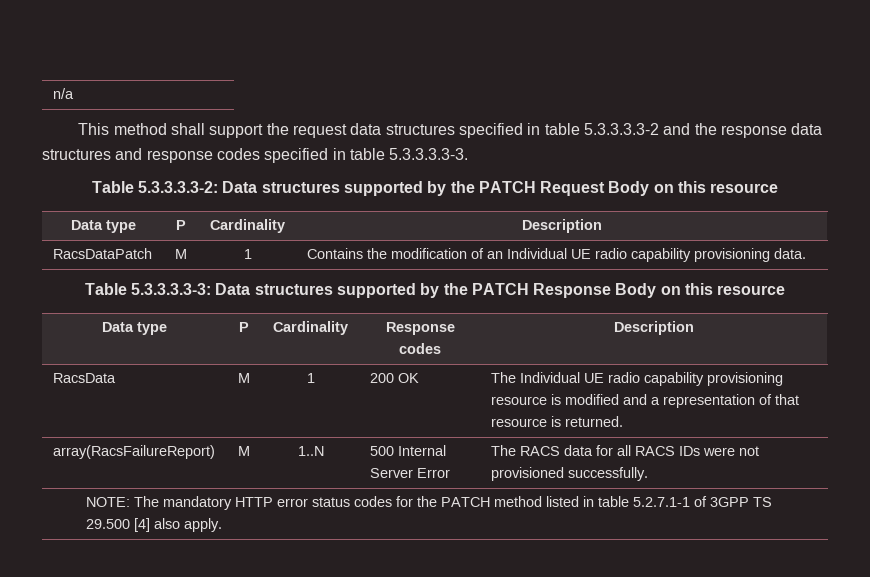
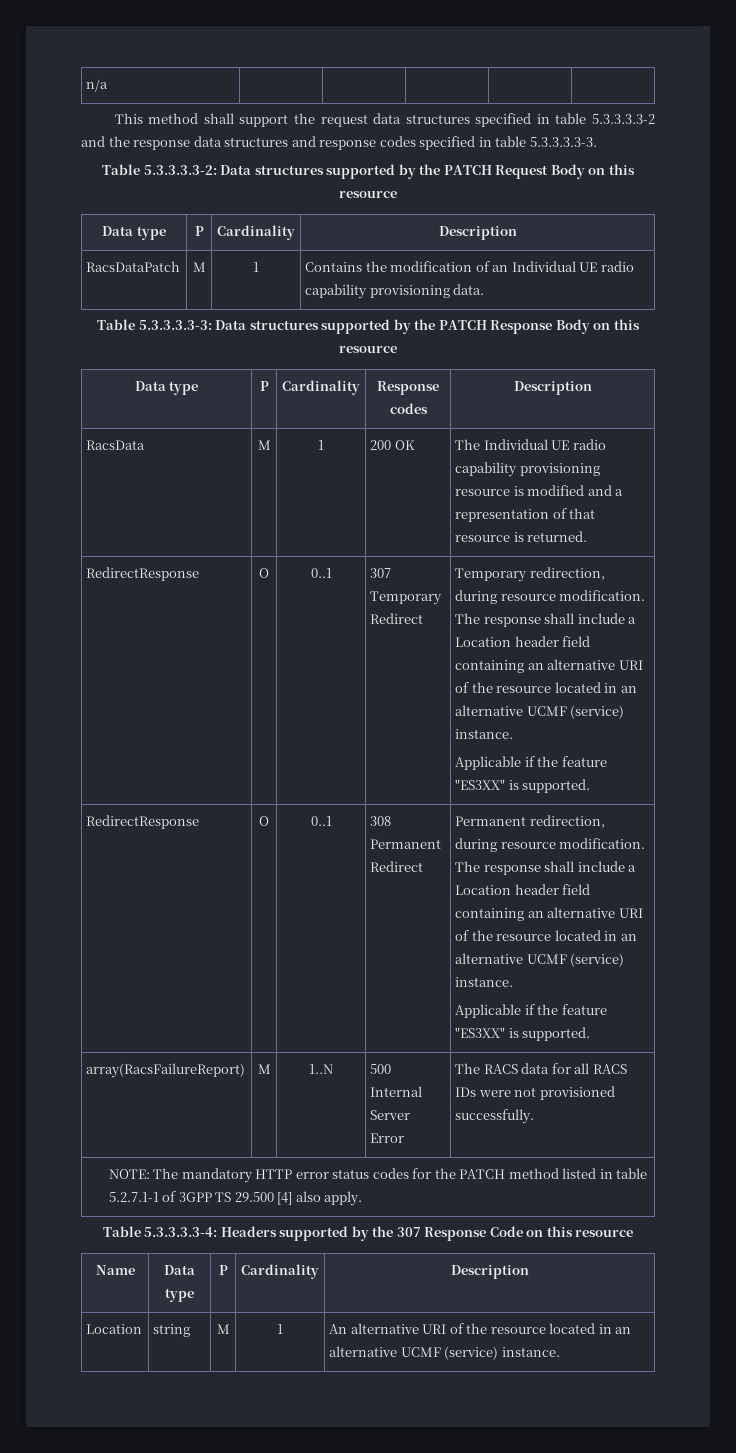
(623, 421) none -> [86,567,200,581] [259,568,269,578] [310,568,332,578] [370,568,392,578] [370,591,443,605] [370,613,424,624] [455,567,605,582] [455,590,646,604] [455,613,637,627] [455,636,591,647] [455,659,643,673] [455,682,637,693] [455,705,625,719] [455,729,514,739] [455,756,607,770] [455,779,591,793] [86,815,200,829] [259,816,269,826] [310,816,332,826] [370,816,392,826] [370,839,442,849] [370,861,424,872] [455,815,605,828] [455,838,646,852] [455,861,637,875] [455,884,591,895] [455,907,643,921] [455,930,637,941] [455,953,625,967] [455,977,514,987] [455,1004,607,1018] [455,1027,591,1041] // RedirectResponse | O | 0..1 | 307 Temporary Redirect | Temporary redirection, during resource modification. The response shall include a Location header field containing an alternative URI of the resource located in an alternative UCMF (service) instance. // Applicable if the feature "ES3XX" is supported. // RedirectResponse | O | 0..1 | 308 Permanent Redirect | Permanent redirection, during resource modification. The response shall include a Location header field containing an alternative URI of the resource located in an alternative UCMF (service) instance. // Applicable if the feature "ES3XX" is supported.
(223, 525) none -> [102,1226,634,1241] [95,1265,135,1275] [164,1265,195,1275] [165,1288,194,1302] [218,1265,228,1275] [241,1264,319,1279] [450,1265,529,1279] [86,1324,143,1334] [153,1324,191,1337] [216,1324,230,1334] [277,1324,283,1334] [329,1323,632,1334] [329,1346,560,1360] // Table 5.3.3.3.3-4: Headers supported by the 307 Response Code on this resource // Name | Data type | P | Cardinality | Description // Location | string | M | 1 | An alternative URI of the resource located in an alternative UCMF (service) instance.

